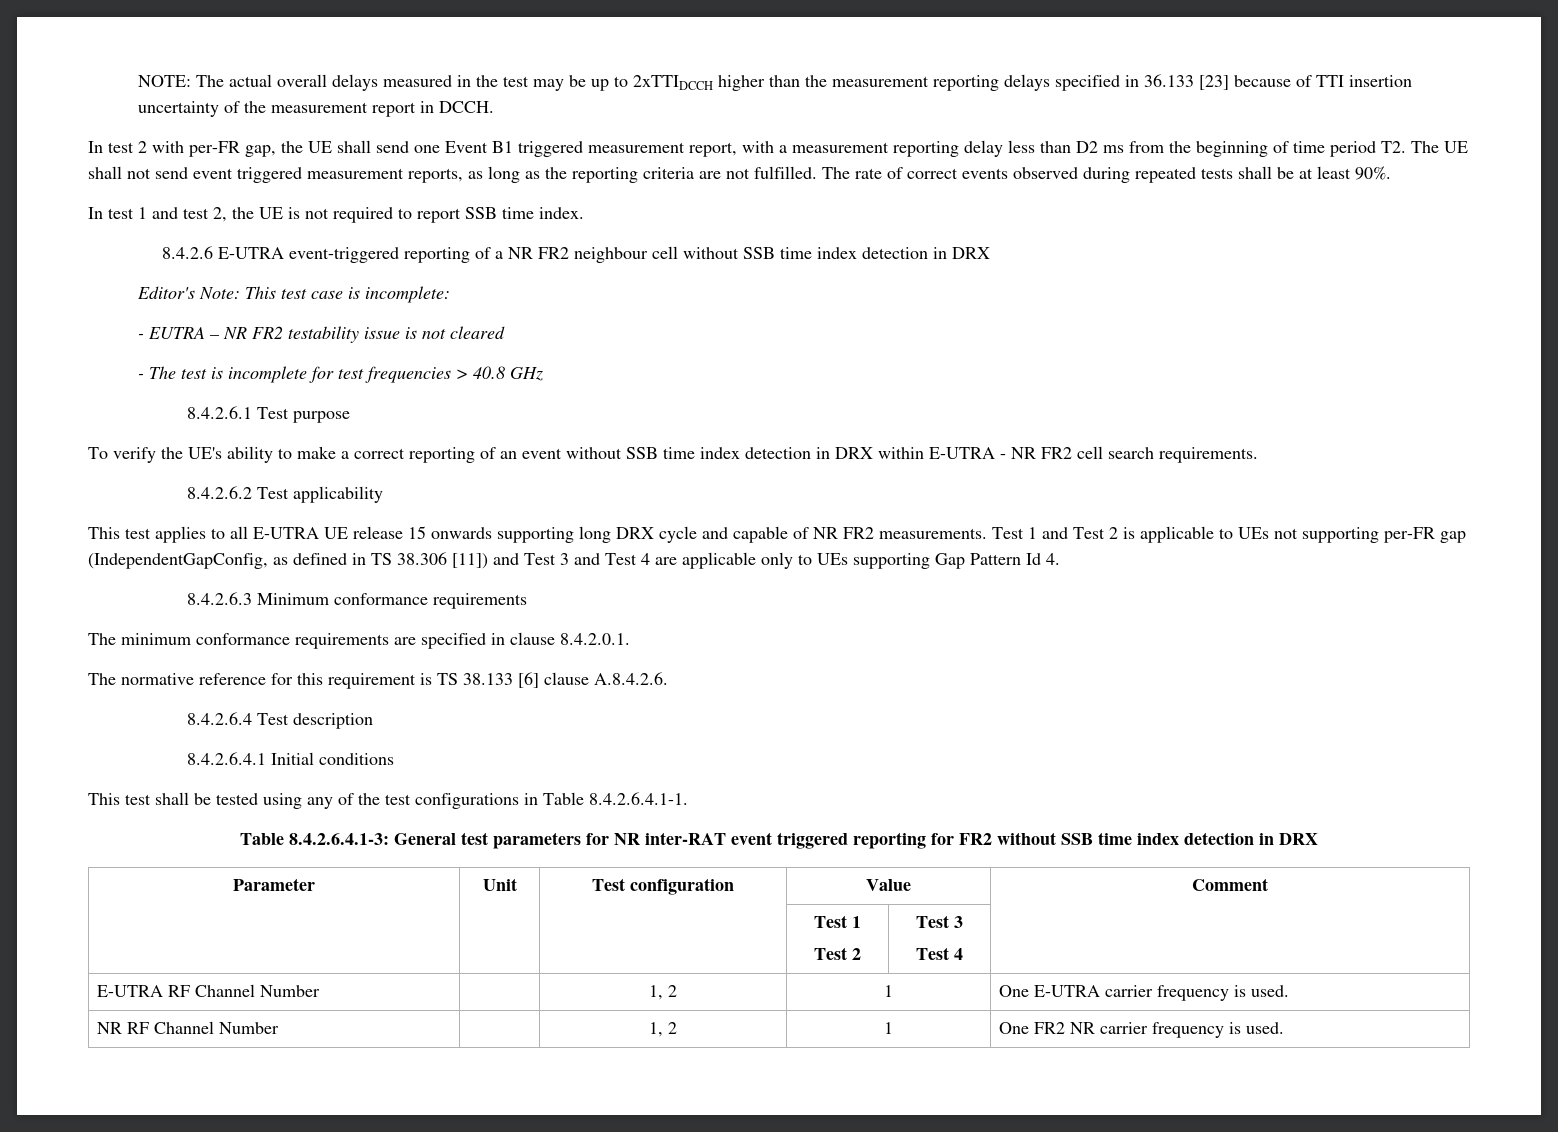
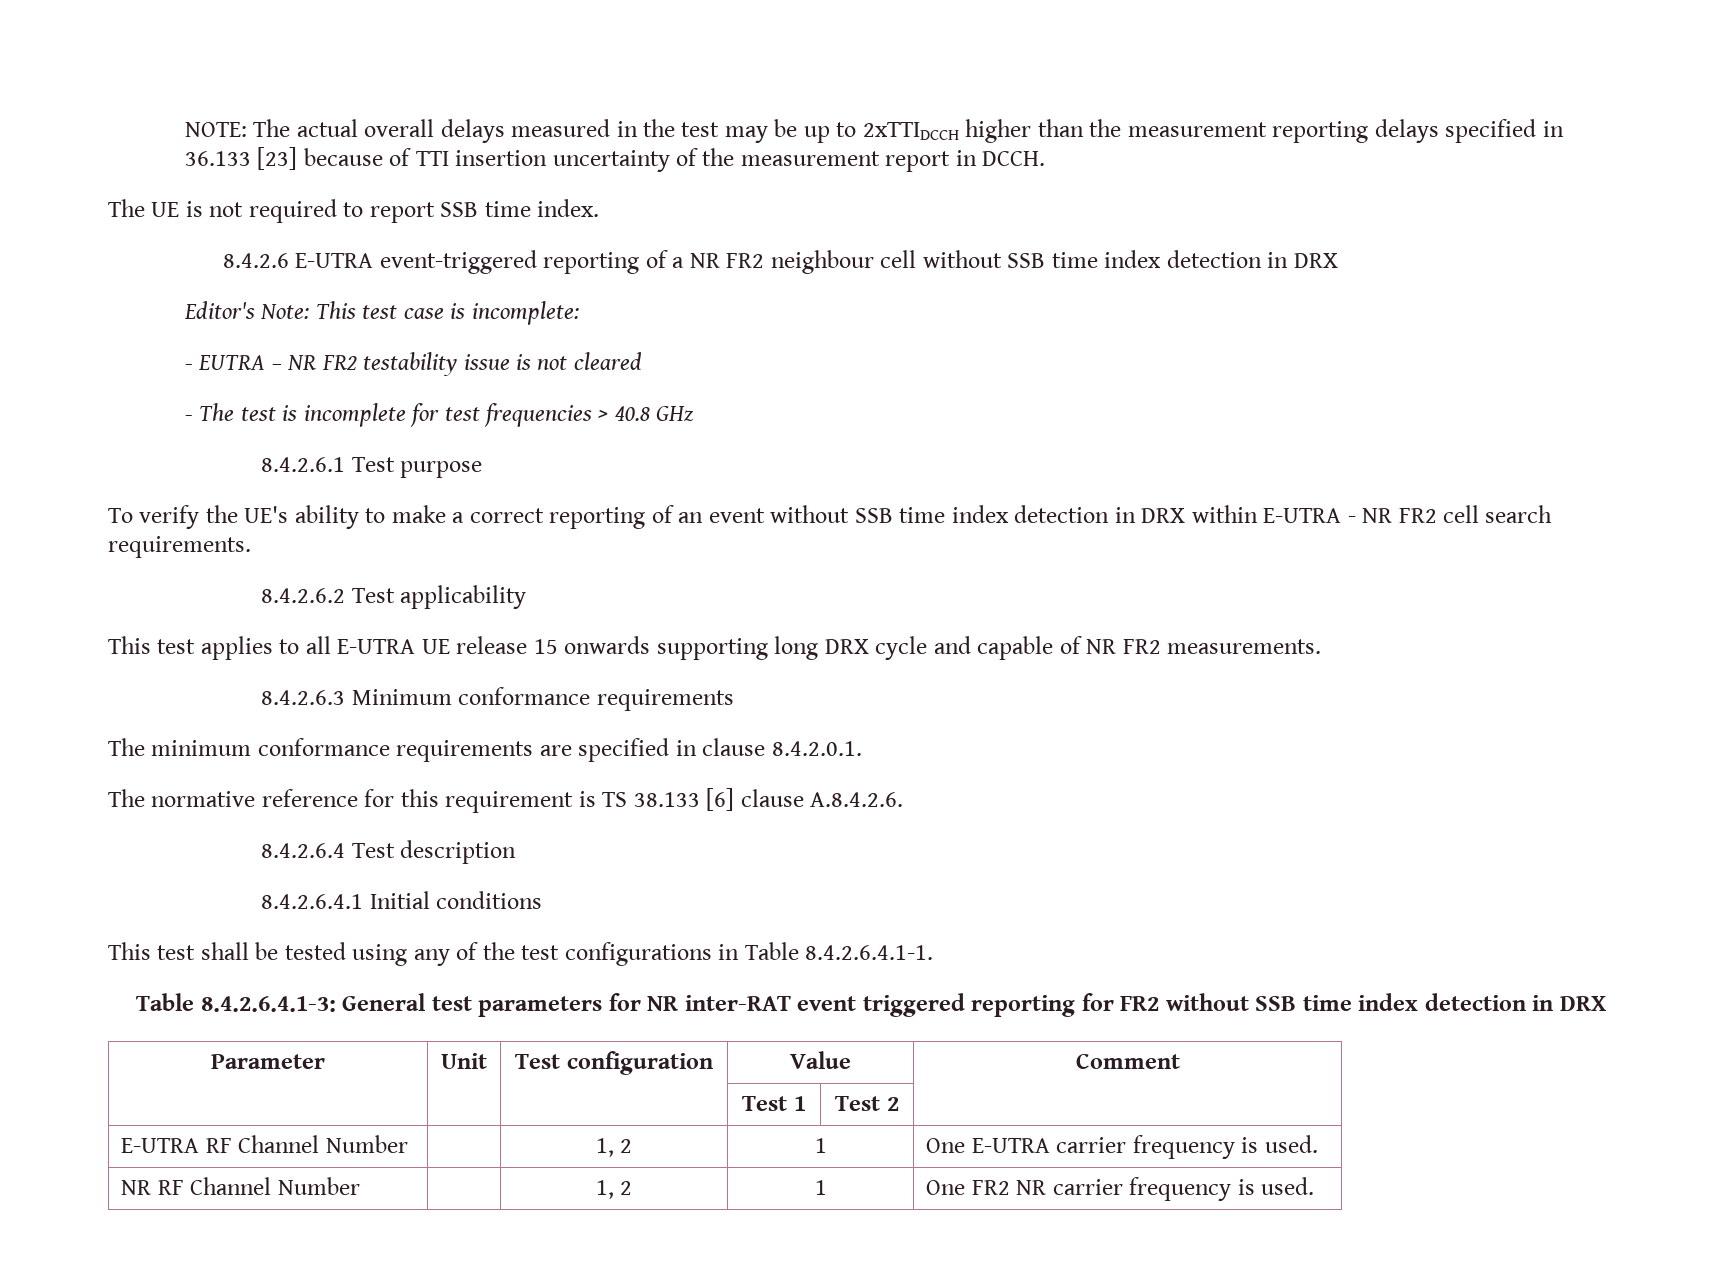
[88,140,1468,157] [88,166,1391,183] [88,207,254,222] In test 2 with per-FR gap, the UE shall send one Event B1 triggered measurement report, with a measurement reporting delay less than D2 ms from the beginning of time period T2. The UE shall not send event triggered measurement reports, as long as the reporting criteria are not fulfilled. The rate of correct events observed during repeated tests shall be at least 90%. // In test 1 and test 2, the -> [108,199,145,217] The
[992,526,1466,543] [88,552,1060,569] Test 1 and Test 2 is applicable to UEs not supporting per-FR gap (IndependentGapConfig, as defined in TS 38.306 [11]) and Test 3 and Test 4 are applicable only to UEs supporting Gap Pattern Id 4. -> (1322, 646) none
[814,947,861,960] [916,915,963,928] [916,947,963,960] // Test 2 | Test 3 // Test 4 -> [835,1096,899,1111] | Test 2

